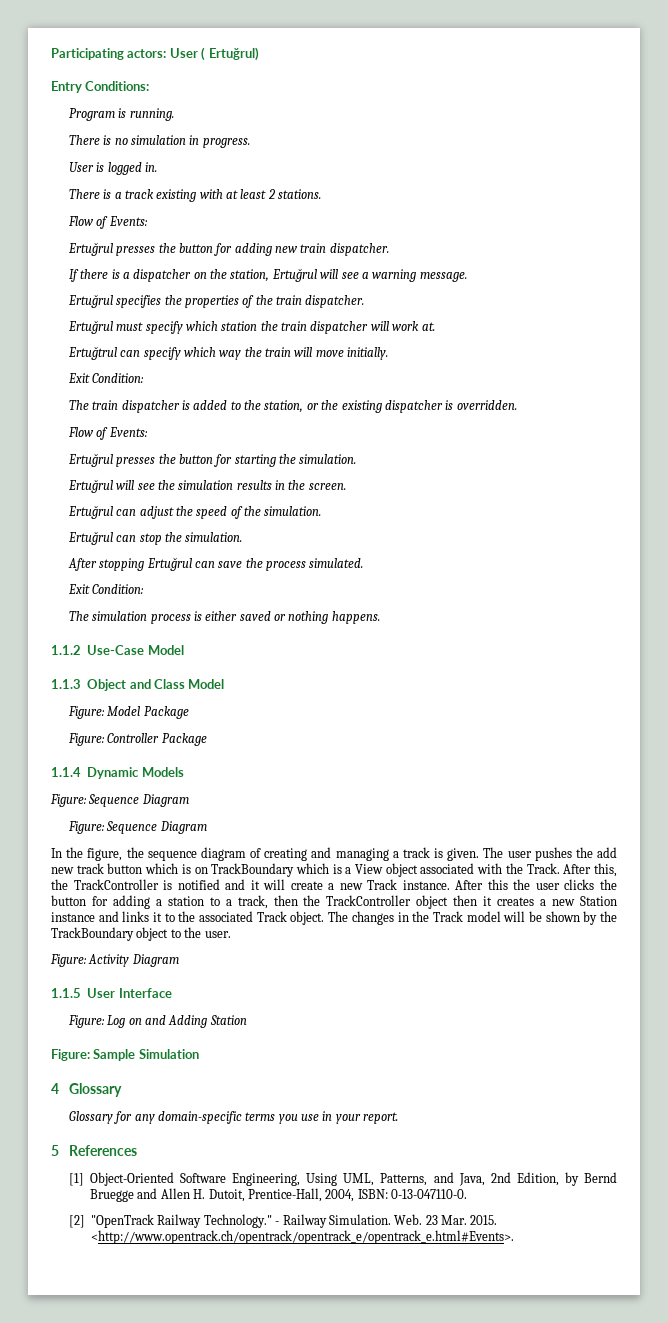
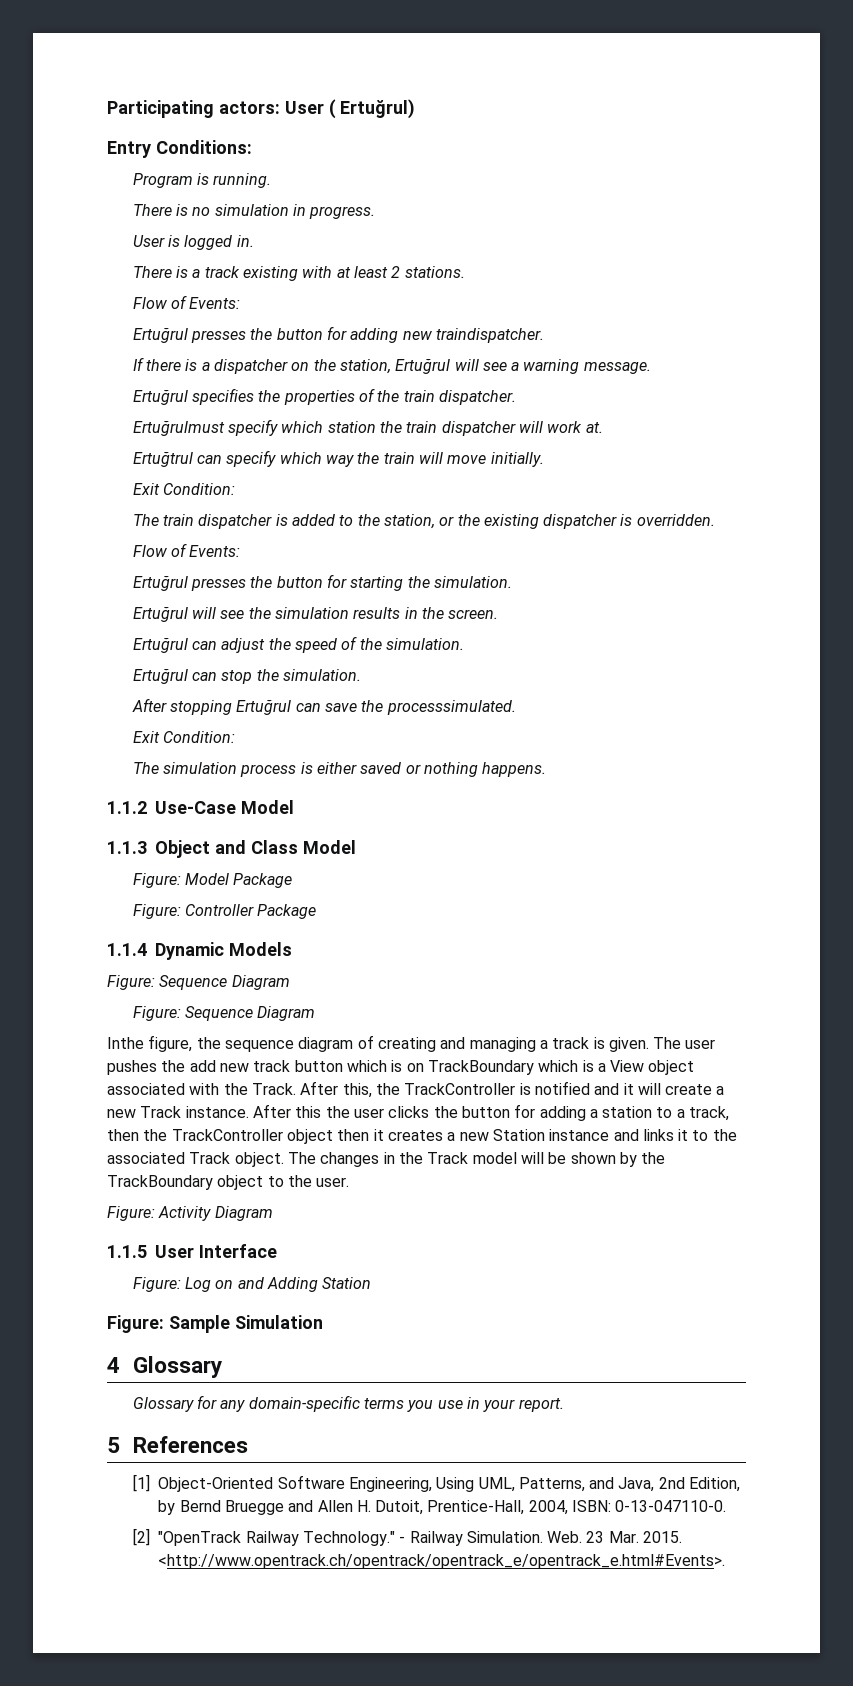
[300,243,389,256] train dispatcher. -> [435,328,544,343] traindispatcher.
[67,320,144,334] Ertuğrul must -> [132,420,225,436] Ertuğrulmust
[266,558,364,571] process simulated. -> [386,700,516,715] processsimulated.
[51,847,84,858] In the -> [107,1037,144,1049] Inthe

